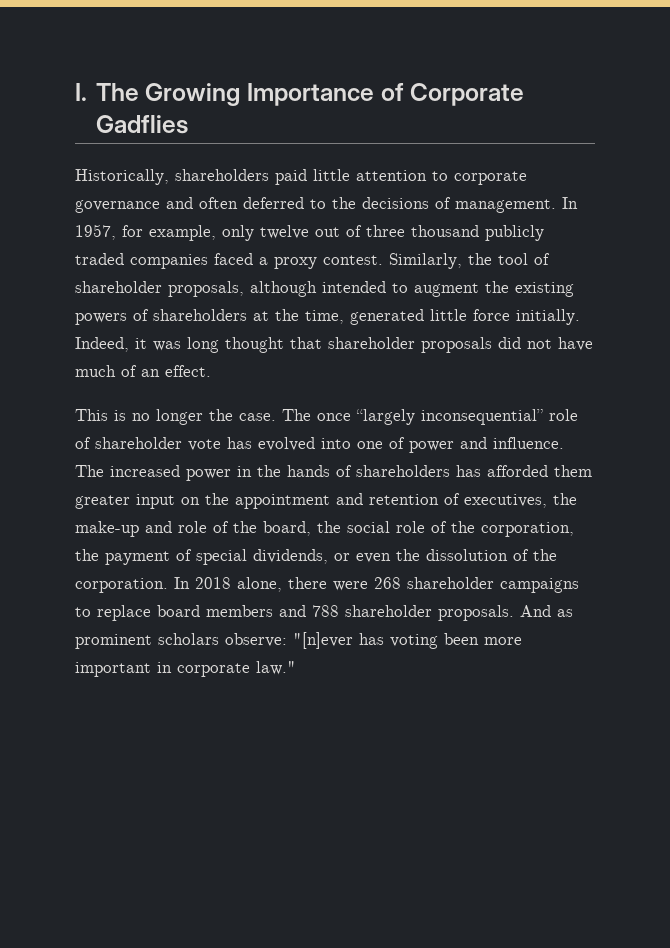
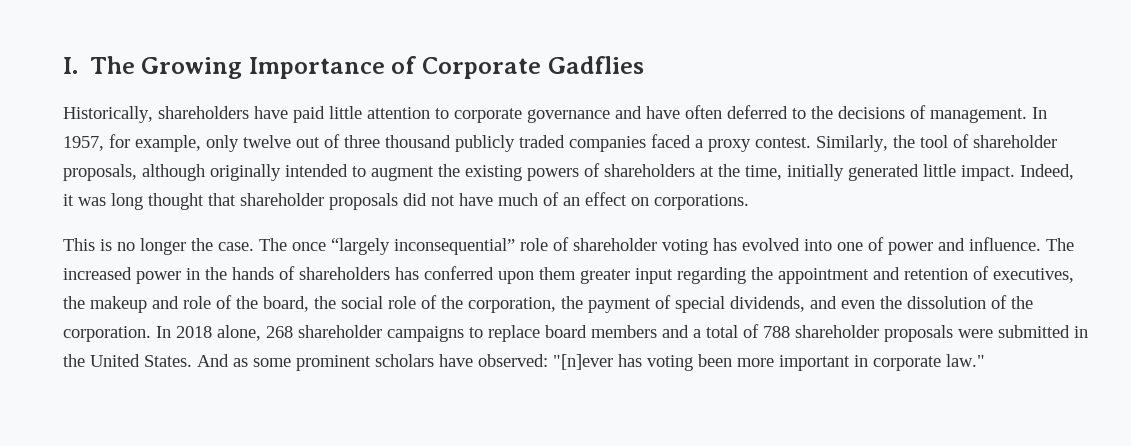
(269, 175) none -> [254,106,288,119] have
(193, 203) none -> [646,106,680,119] have
(317, 289) none -> [210,164,281,181] originally
(344, 317) none -> [787,164,844,181] initially
[473,309,580,325] force initially. -> [961,165,1015,181] impact.
[165,365,211,377] effect. -> [585,192,749,210] effect on corporations.
[188,439,221,451] vote -> [662,239,708,255] voting
[487,465,548,477] afforded -> [424,266,534,284] conferred upon
[181,497,200,505] on -> [677,267,746,284] regarding
[75,521,139,537] make-up -> [90,296,147,313] makeup
[334,553,350,561] or -> [810,296,837,309] and
[288,577,368,591] there were -> (261, 333) none
[312,605,514,621] 788 shareholder proposals. -> [693,324,1088,342] [63,354,192,367] a total of 788 shareholder proposals were submitted in the United States.
(573, 613) none -> [253,358,291,367] some
[225,633,287,647] observe: -> [439,354,548,367] have observed:

